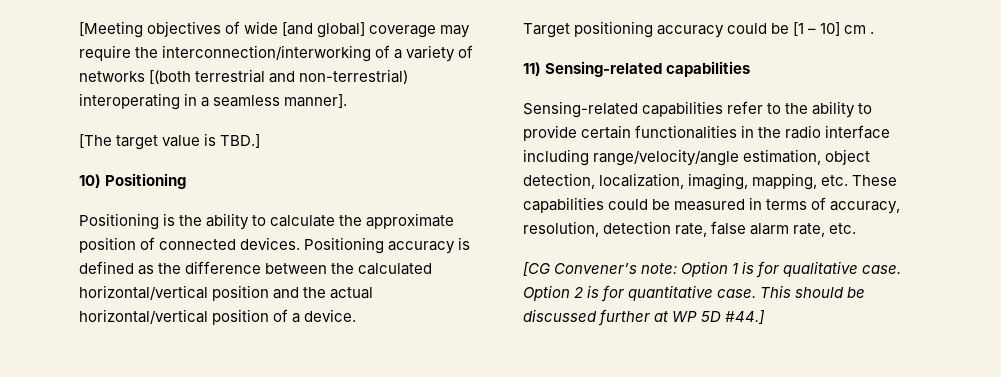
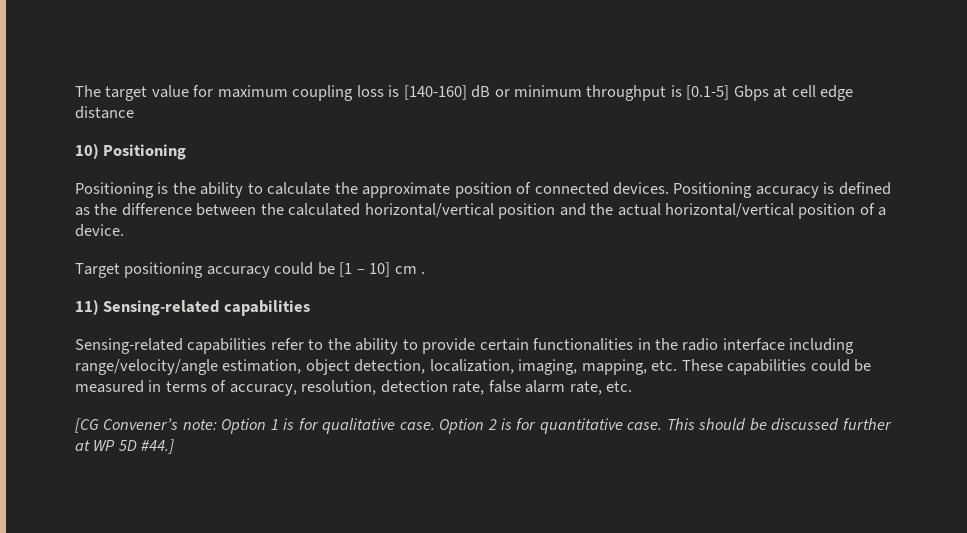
[79,21,471,38] [79,45,474,62] [79,69,409,84] [79,93,348,110] [79,133,261,150] [Meeting objectives of wide [and global] coverage may require the interconnection/interworking of a variety of networks [(both terrestrial and non-terrestrial) interoperating in a seamless manner]. // [The target value is TBD.] -> [75,85,854,101] [75,106,134,119] The target value for maximum coupling loss is [140-160] dB or minimum throughput is [0.1-5] Gbps at cell edge distance

